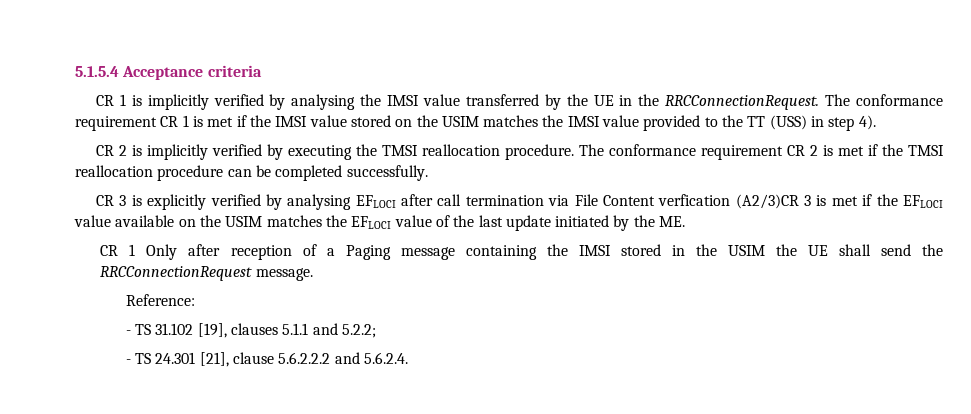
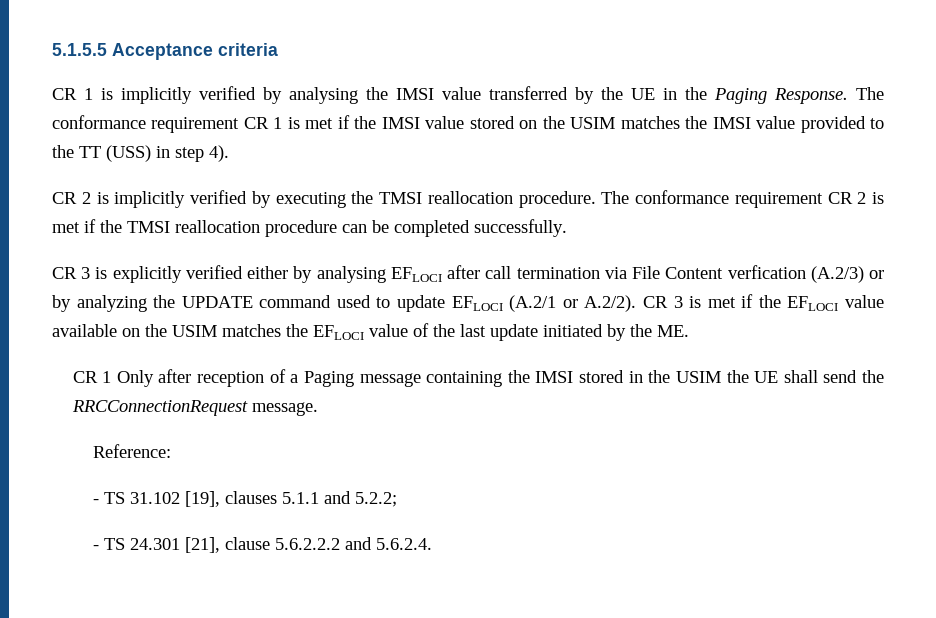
[75,66,119,77] 5.1.5.4 -> [52,43,107,56] 5.1.5.5
[665,95,820,110] RRCConnectionRequest. -> [714,88,848,104] Paging Response.
(261, 200) none -> [247,266,289,279] either
[735,194,799,209] (A2/3)CR -> [810,266,885,283] [52,295,668,312] (A.2/3) or by analyzing the UPDATE command used to update EFLOCI (A.2/1 or A.2/2). CR

